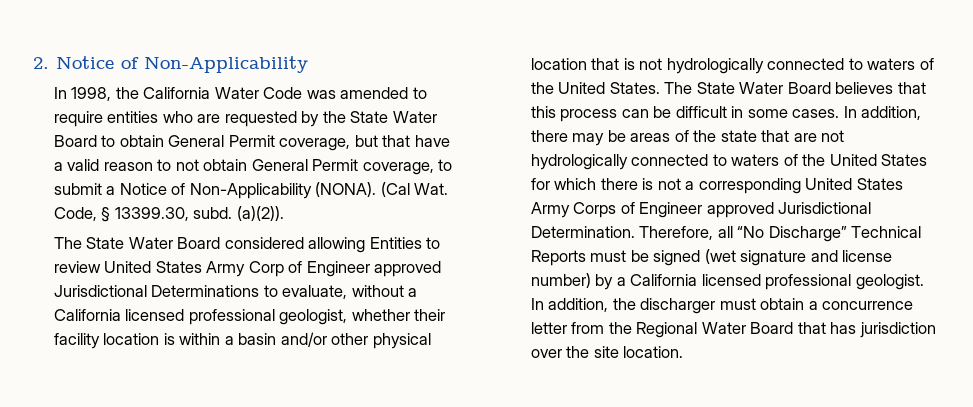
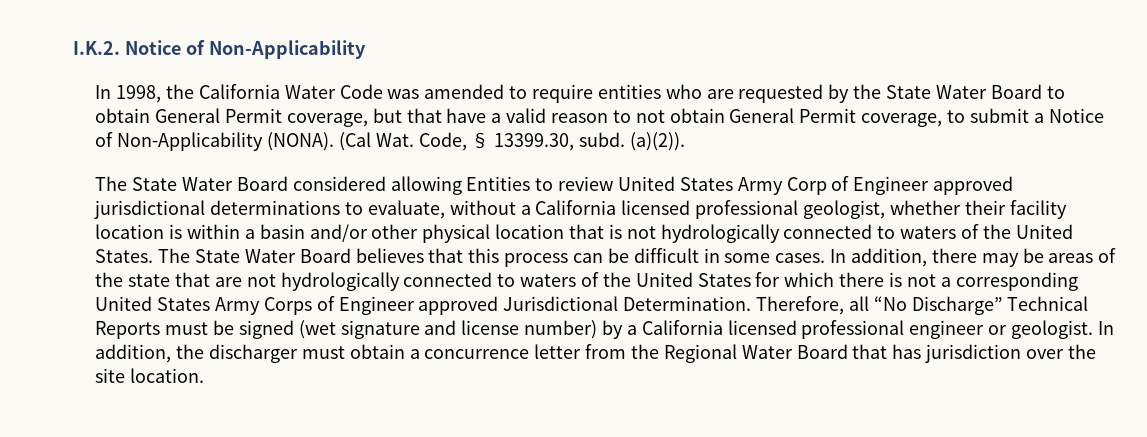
[33,57,49,69] 2. -> [73,41,120,55] I.K.2.
[53,285,260,297] Jurisdictional Determinations -> [94,200,341,219] jurisdictional determinations
(852, 282) none -> [909,320,1008,339] engineer or

